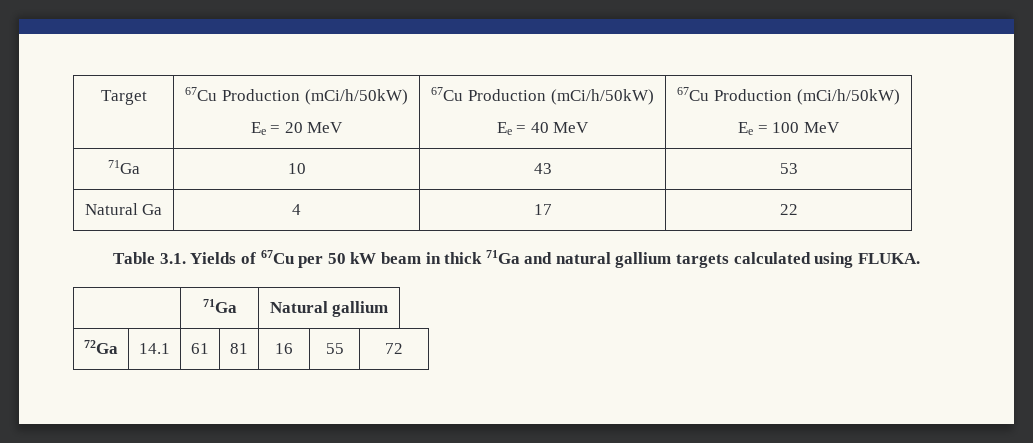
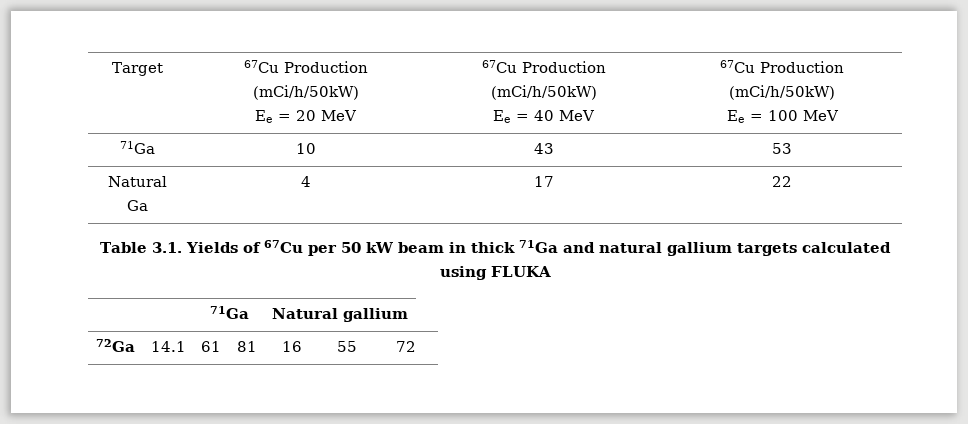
[857,253,920,264] FLUKA. -> [490,266,551,277] FLUKA

